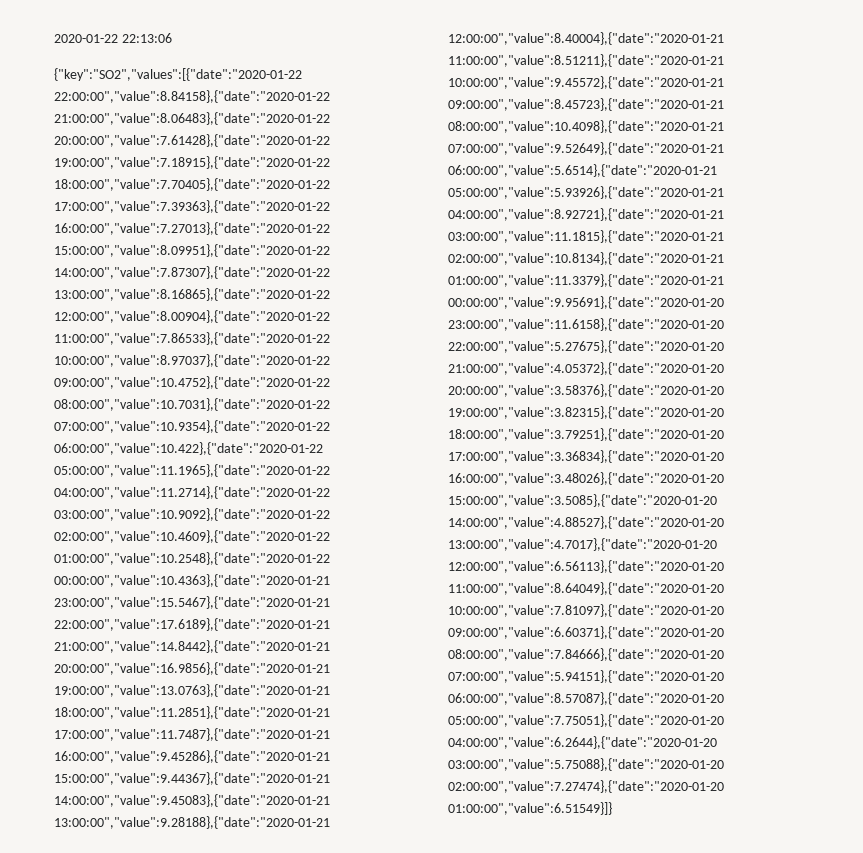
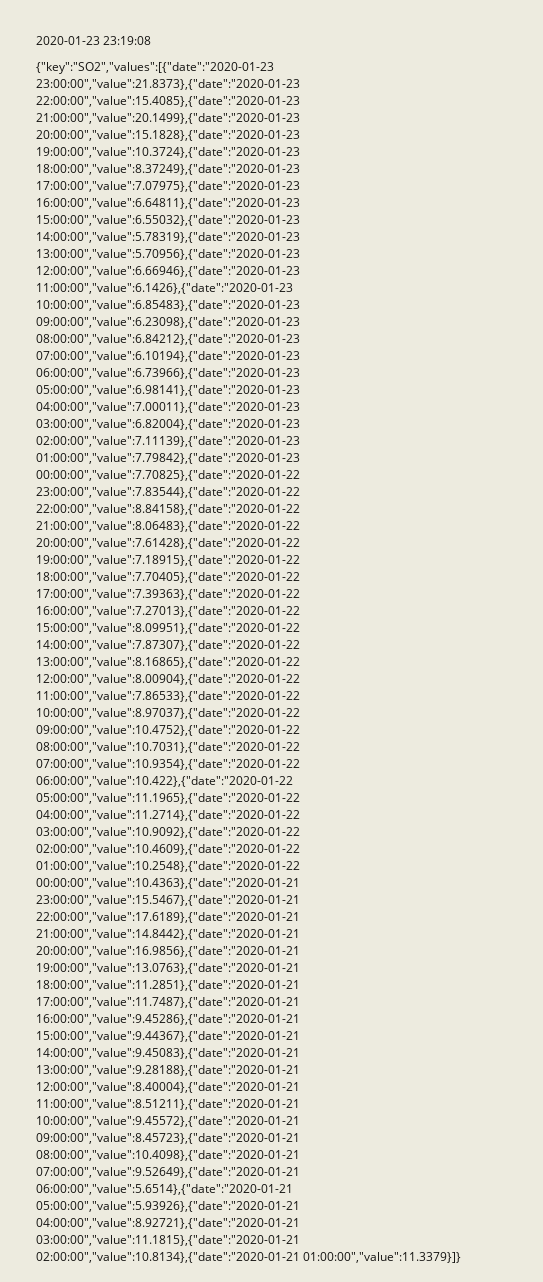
[54,33,172,43] [54,68,302,81] 2020-01-22 22:13:06 // {"key":"SO2","values":[{"date":"2020-01-22 -> [36,36,152,45] [36,62,274,74] [36,79,300,90] [36,96,300,107] [36,113,300,124] [36,130,300,141] [36,147,300,158] [36,164,300,175] [36,181,300,192] [36,198,300,209] [36,215,300,226] [36,232,300,243] [36,249,300,260] [36,266,300,277] [36,283,293,294] [36,300,300,311] [36,317,300,328] [36,334,300,345] [36,351,300,362] [36,368,300,379] [36,385,300,396] [36,402,300,413] [36,419,300,430] [36,436,300,447] [36,453,300,464] [36,470,300,481] [36,487,300,498] 2020-01-23 23:19:08 // {"key":"SO2","values":[{"date":"2020-01-23 23:00:00","value":21.8373},{"date":"2020-01-23 22:00:00","value":15.4085},{"date":"2020-01-23 21:00:00","value":20.1499},{"date":"2020-01-23 20:00:00","value":15.1828},{"date":"2020-01-23 19:00:00","value":10.3724},{"date":"2020-01-23 18:00:00","value":8.37249},{"date":"2020-01-23 17:00:00","value":7.07975},{"date":"2020-01-23 16:00:00","value":6.64811},{"date":"2020-01-23 15:00:00","value":6.55032},{"date":"2020-01-23 14:00:00","value":5.78319},{"date":"2020-01-23 13:00:00","value":5.70956},{"date":"2020-01-23 12:00:00","value":6.66946},{"date":"2020-01-23 11:00:00","value":6.1426},{"date":"2020-01-23 10:00:00","value":6.85483},{"date":"2020-01-23 09:00:00","value":6.23098},{"date":"2020-01-23 08:00:00","value":6.84212},{"date":"2020-01-23 07:00:00","value":6.10194},{"date":"2020-01-23 06:00:00","value":6.73966},{"date":"2020-01-23 05:00:00","value":6.98141},{"date":"2020-01-23 04:00:00","value":7.00011},{"date":"2020-01-23 03:00:00","value":6.82004},{"date":"2020-01-23 02:00:00","value":7.11139},{"date":"2020-01-23 01:00:00","value":7.79842},{"date":"2020-01-23 00:00:00","value":7.70825},{"date":"2020-01-22 23:00:00","value":7.83544},{"date":"2020-01-22
[448,274,724,287] [448,296,724,309] [448,318,724,331] [448,340,724,353] [448,362,724,375] [448,384,724,397] [448,406,724,419] [448,428,724,441] [448,450,724,463] [448,472,724,485] [448,494,717,507] [448,516,724,529] [448,538,717,551] [448,560,724,573] [448,582,724,595] [448,604,724,617] [448,626,724,639] [448,648,724,661] [448,670,724,683] [448,692,724,705] [448,714,724,727] [448,736,717,749] [448,758,724,771] [448,780,724,793] [448,802,612,815] 01:00:00","value":11.3379},{"date":"2020-01-21 00:00:00","value":9.95691},{"date":"2020-01-20 23:00:00","value":11.6158},{"date":"2020-01-20 22:00:00","value":5.27675},{"date":"2020-01-20 21:00:00","value":4.05372},{"date":"2020-01-20 20:00:00","value":3.58376},{"date":"2020-01-20 19:00:00","value":3.82315},{"date":"2020-01-20 18:00:00","value":3.79251},{"date":"2020-01-20 17:00:00","value":3.36834},{"date":"2020-01-20 16:00:00","value":3.48026},{"date":"2020-01-20 15:00:00","value":3.5085},{"date":"2020-01-20 14:00:00","value":4.88527},{"date":"2020-01-20 13:00:00","value":4.7017},{"date":"2020-01-20 12:00:00","value":6.56113},{"date":"2020-01-20 11:00:00","value":8.64049},{"date":"2020-01-20 10:00:00","value":7.81097},{"date":"2020-01-20 09:00:00","value":6.60371},{"date":"2020-01-20 08:00:00","value":7.84666},{"date":"2020-01-20 07:00:00","value":5.94151},{"date":"2020-01-20 06:00:00","value":8.57087},{"date":"2020-01-20 05:00:00","value":7.75051},{"date":"2020-01-20 04:00:00","value":6.2644},{"date":"2020-01-20 03:00:00","value":5.75088},{"date":"2020-01-20 02:00:00","value":7.27474},{"date":"2020-01-20 01:00:00","value":6.51549}]} -> [303,1252,462,1263] 01:00:00","value":11.3379}]}

